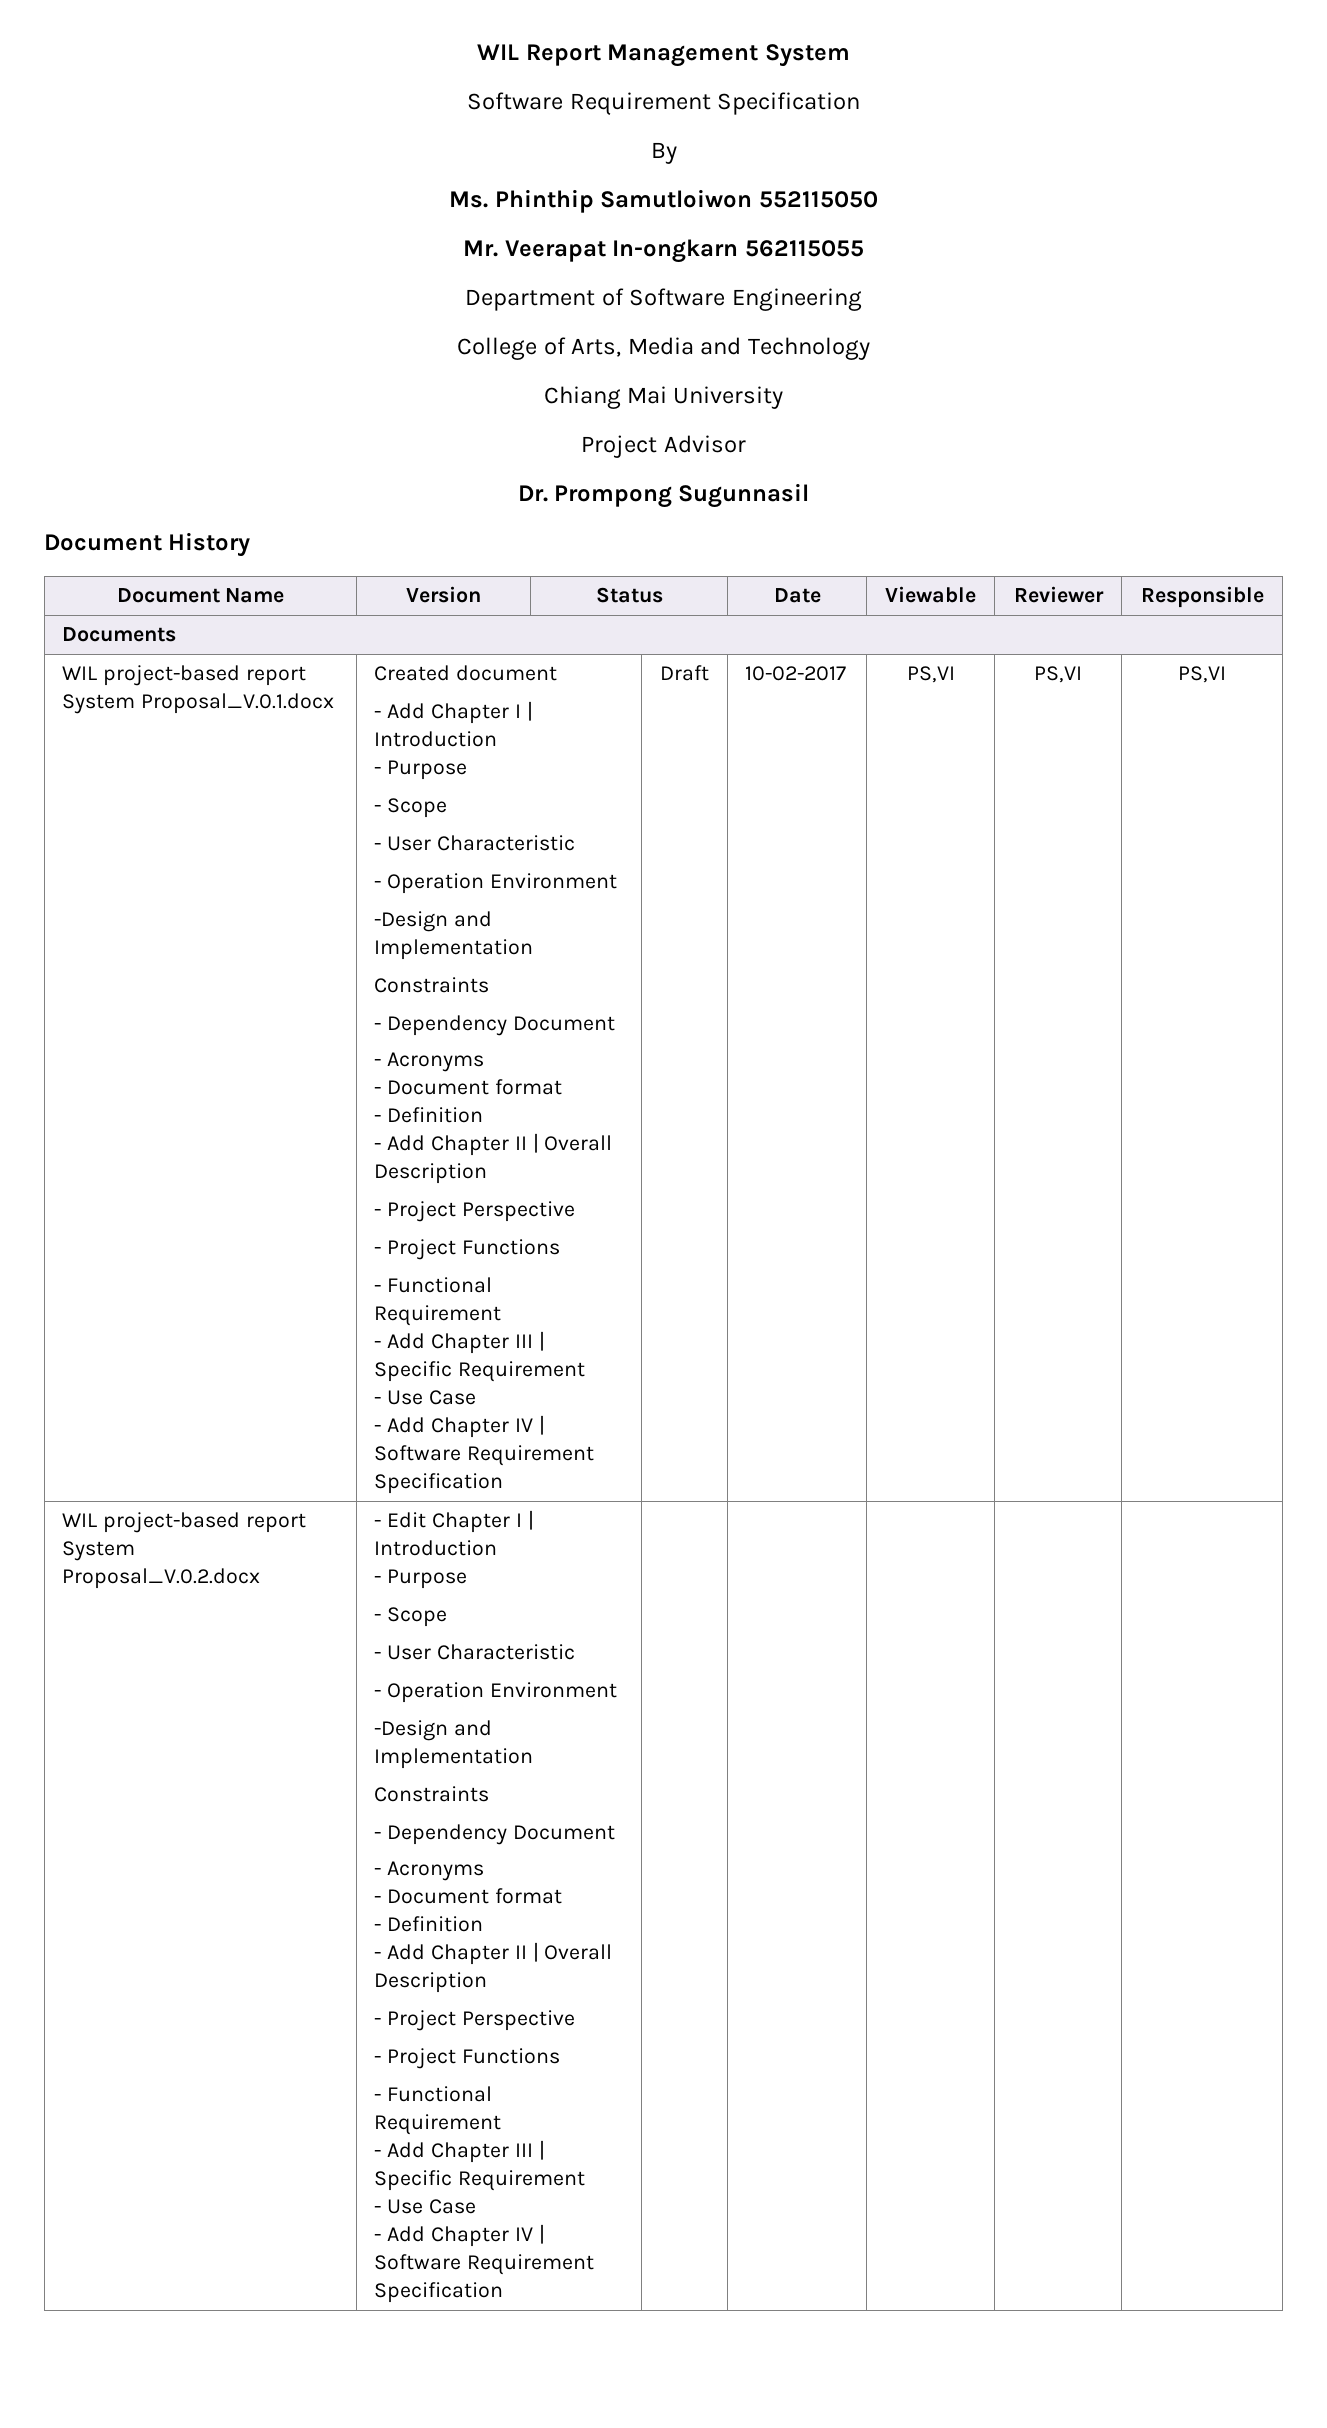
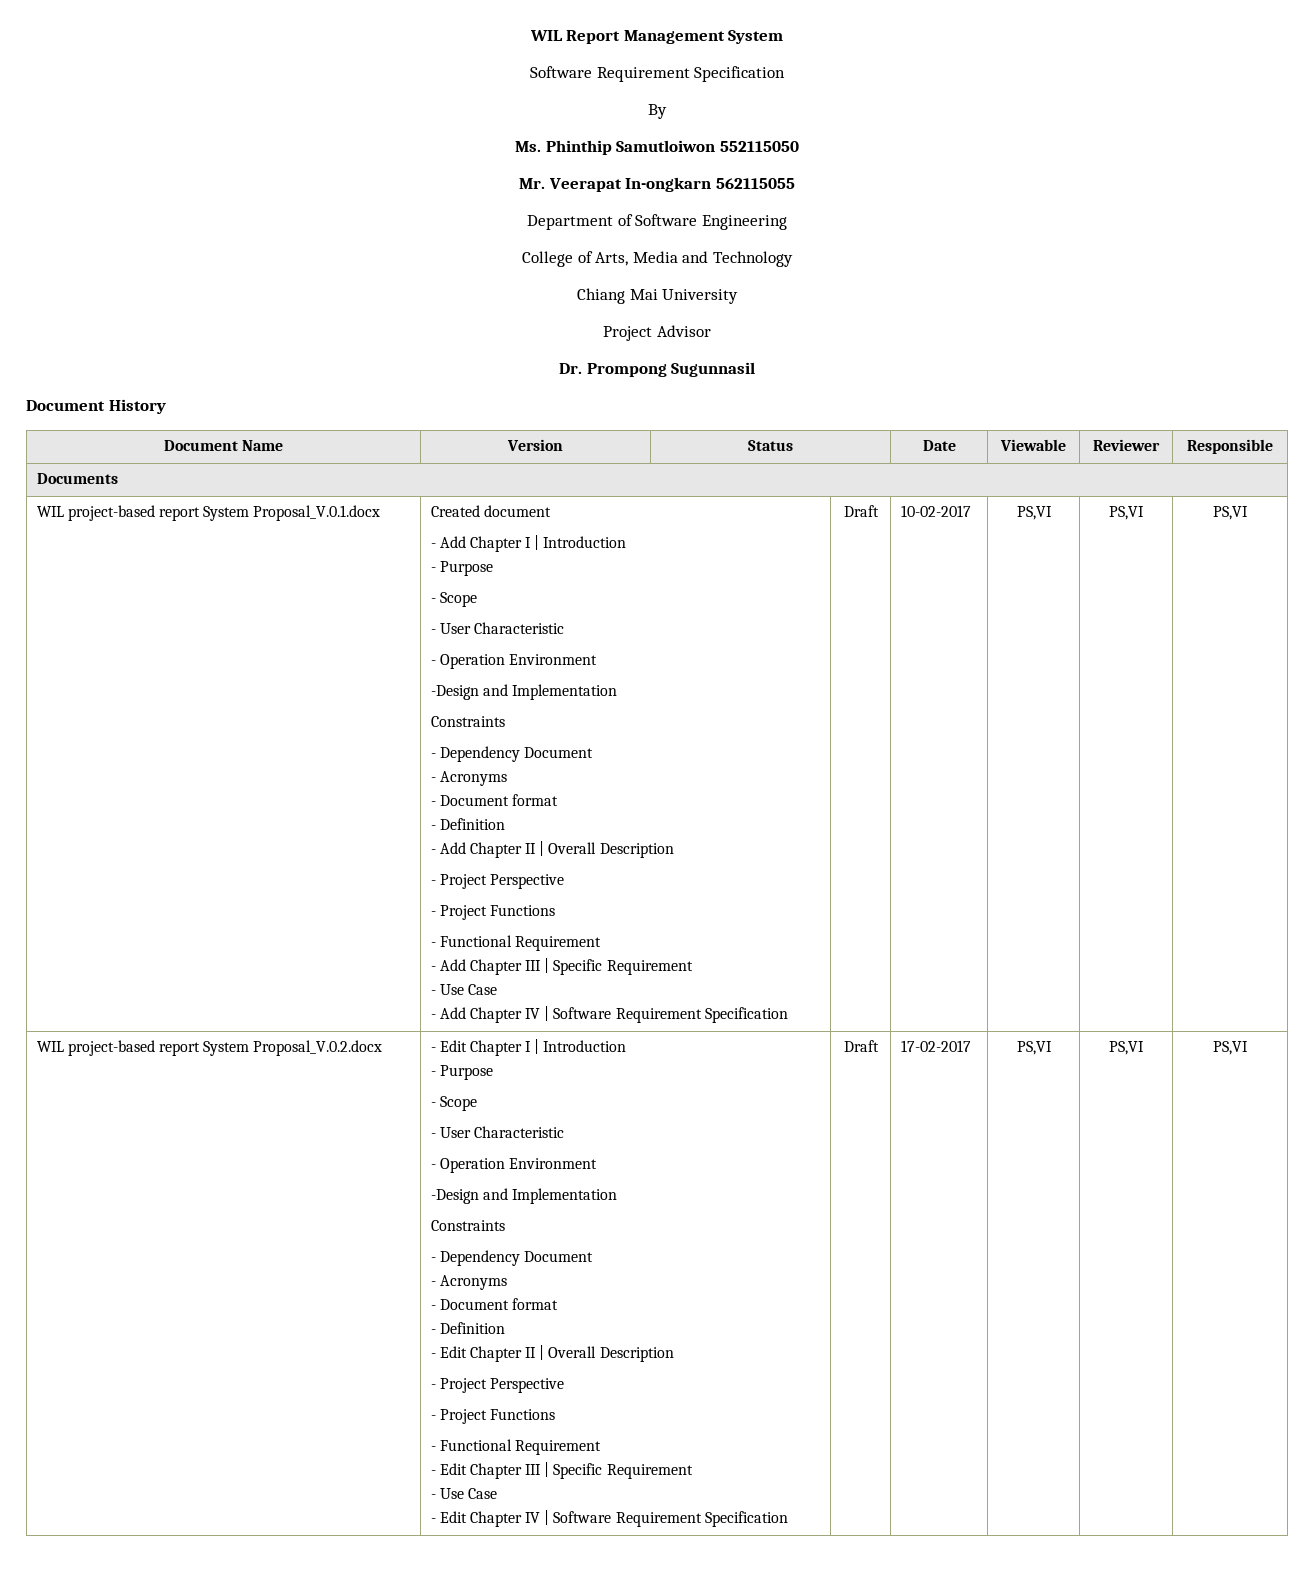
[387,1944,426,1960] Add -> [439,1346,467,1358] Edit
[387,2140,545,2163] [374,2170,586,2191] [374,2199,476,2214] [374,2224,545,2247] [374,2254,595,2275] [374,2282,504,2303] Add Chapter III | Specific Requirement // - Use Case // - Add Chapter IV | Software Requirement Specification | | | | | -> [439,1462,693,1479] [430,1488,497,1499] [430,1510,788,1527] [843,1040,879,1052] [900,1040,971,1052] [1016,1041,1052,1055] [1109,1041,1144,1055] [1213,1041,1248,1055] Edit Chapter III | Specific Requirement // - Use Case // - Edit Chapter IV | Software Requirement Specification | Draft | 17-02-2017 | PS,VI | PS,VI | PS,VI

